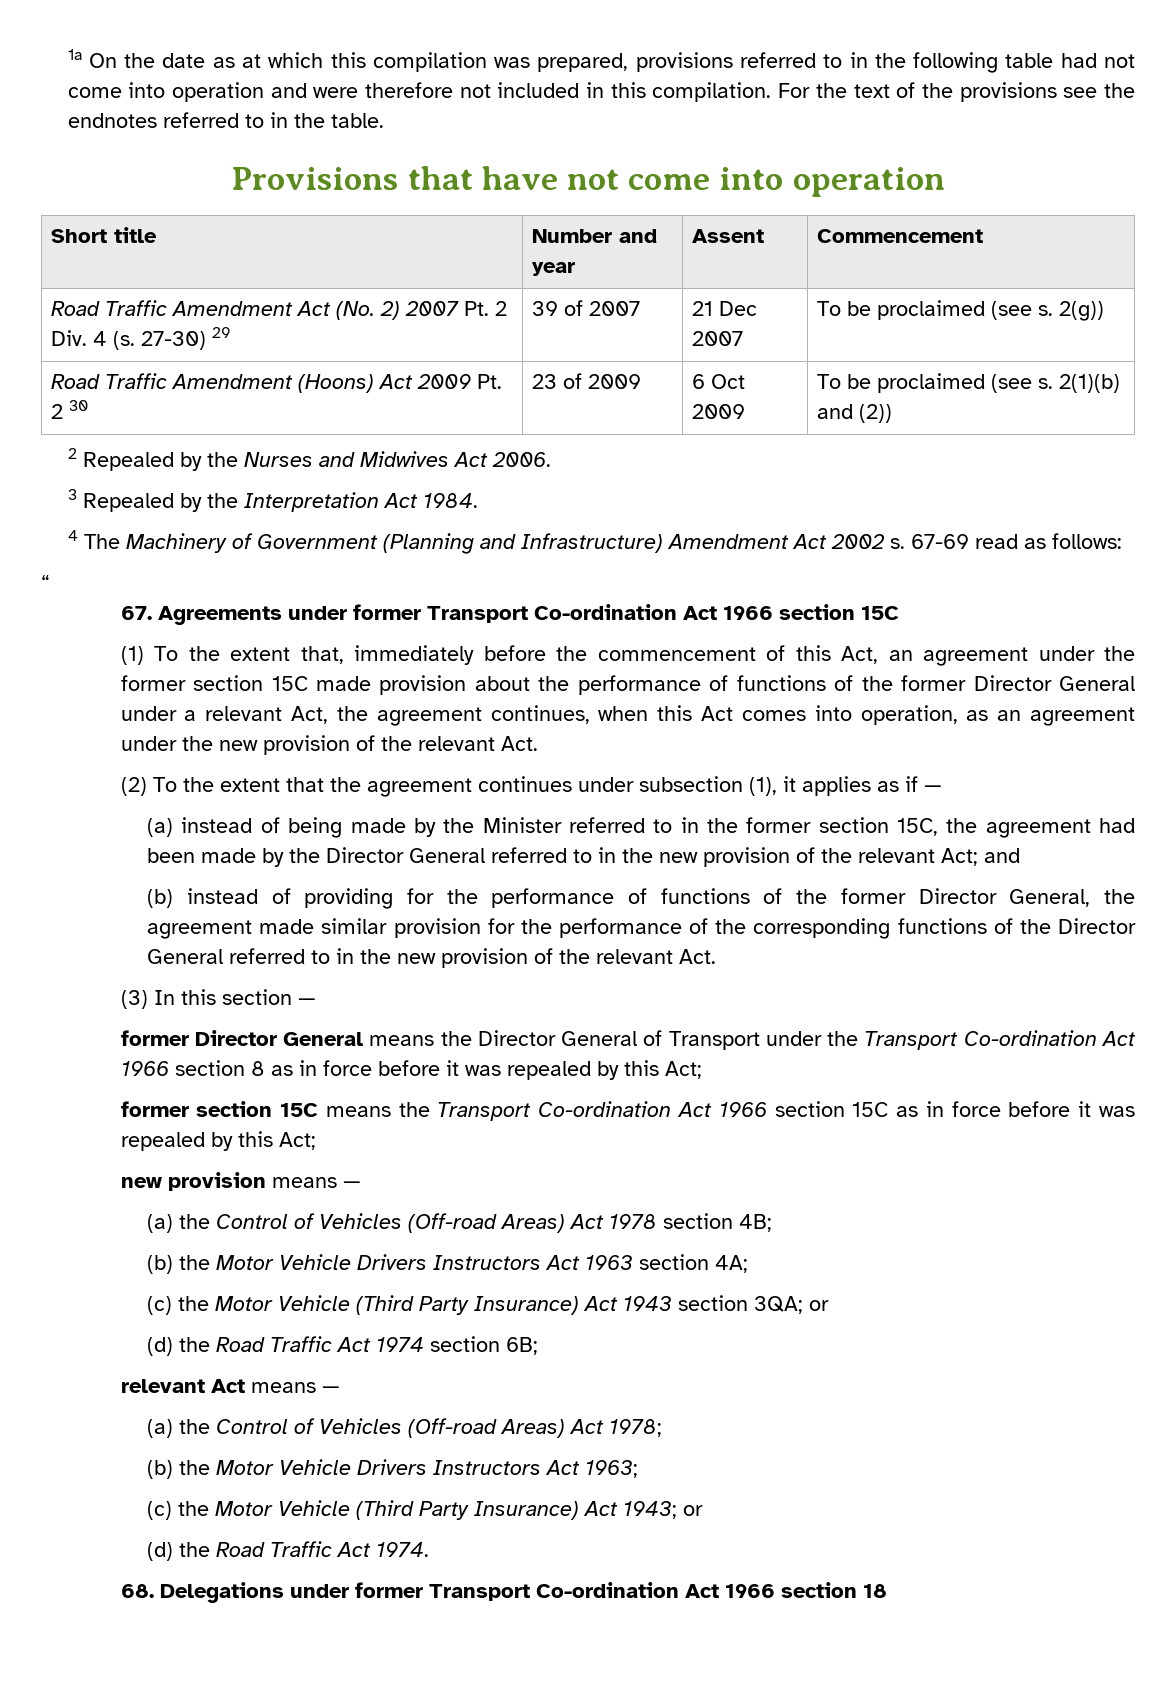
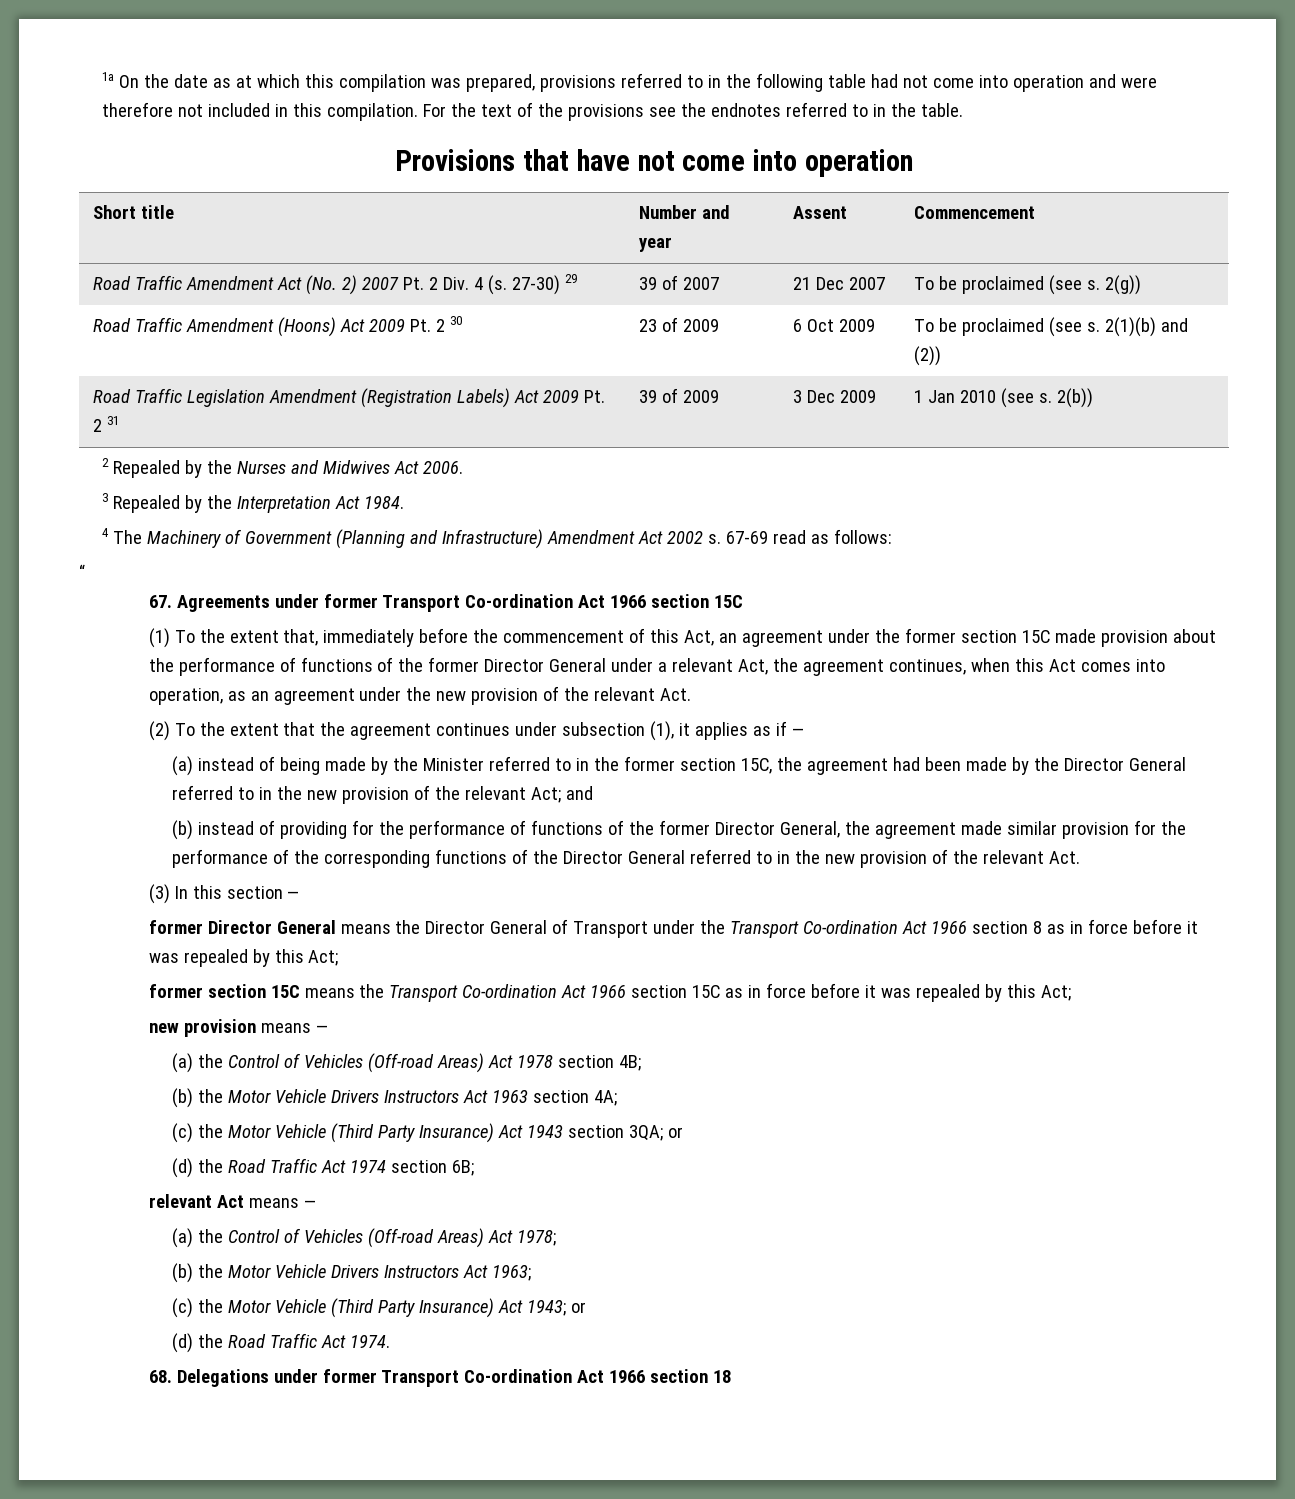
(893, 413) none -> [93,388,606,408] [93,416,120,432] [639,388,720,403] [793,390,877,403] [914,388,1094,408] // Road Traffic Legislation Amendment (Registration Labels) Act 2009 Pt. 2 31 | 39 of 2009 | 3 Dec 2009 | 1 Jan 2010 (see s. 2(b))

